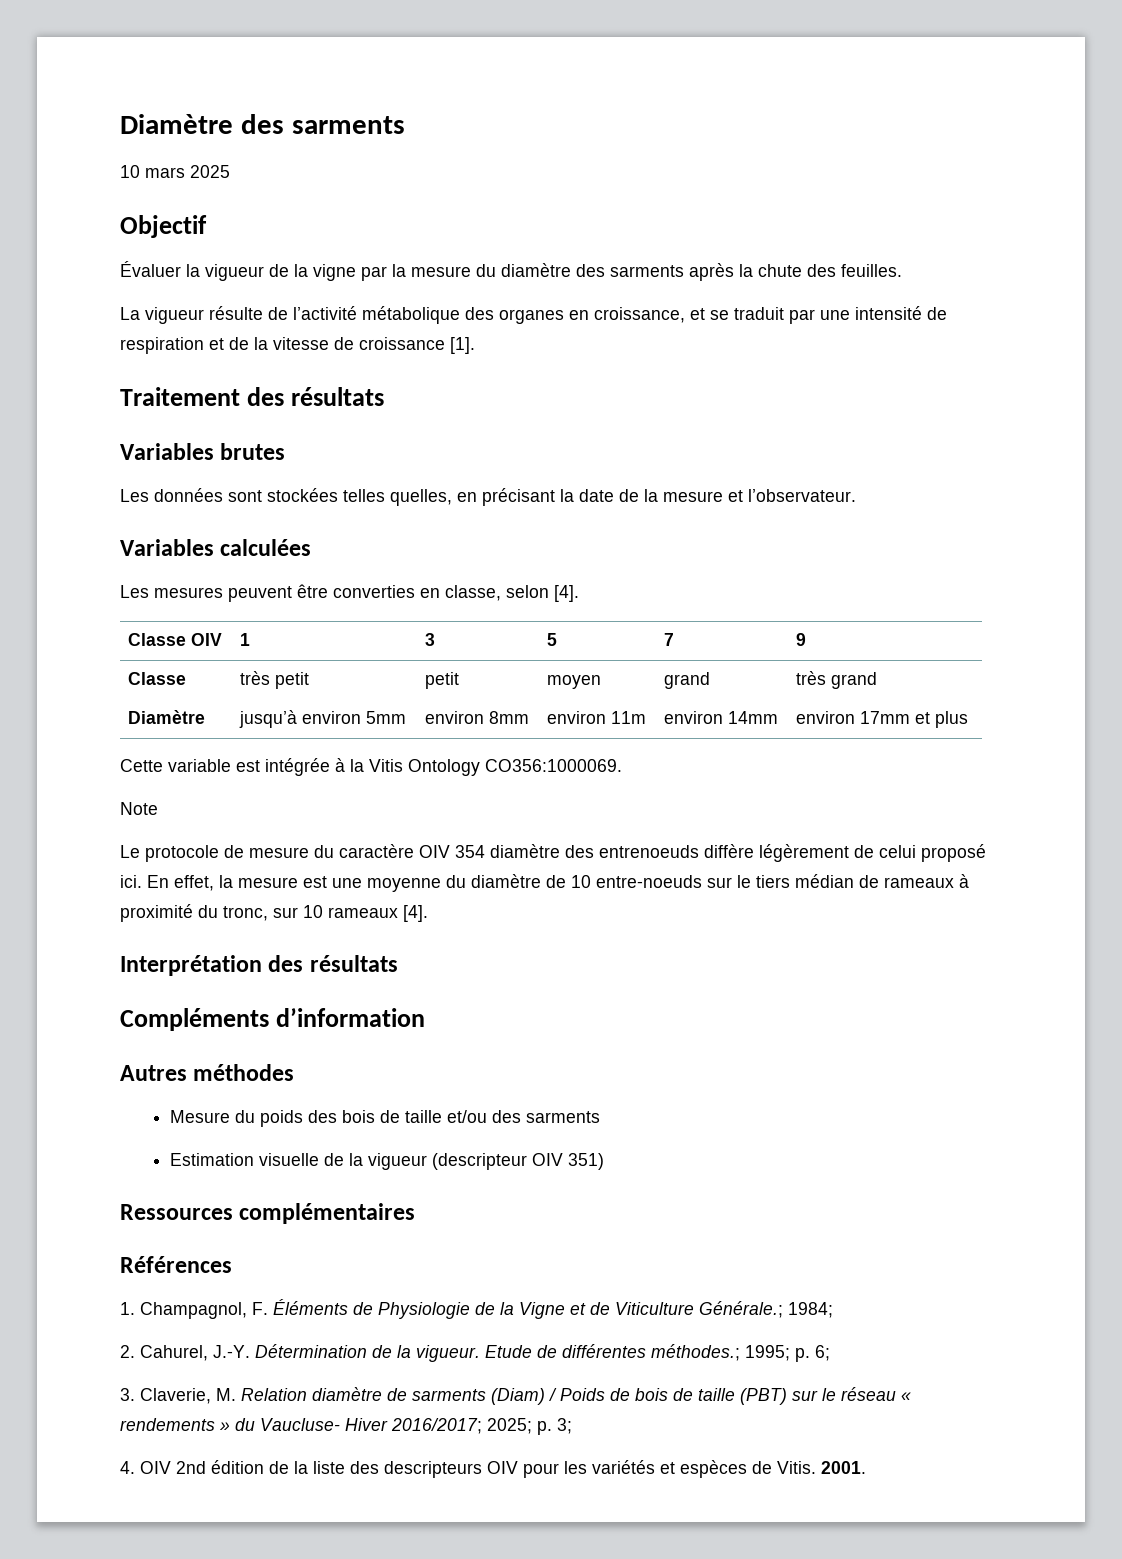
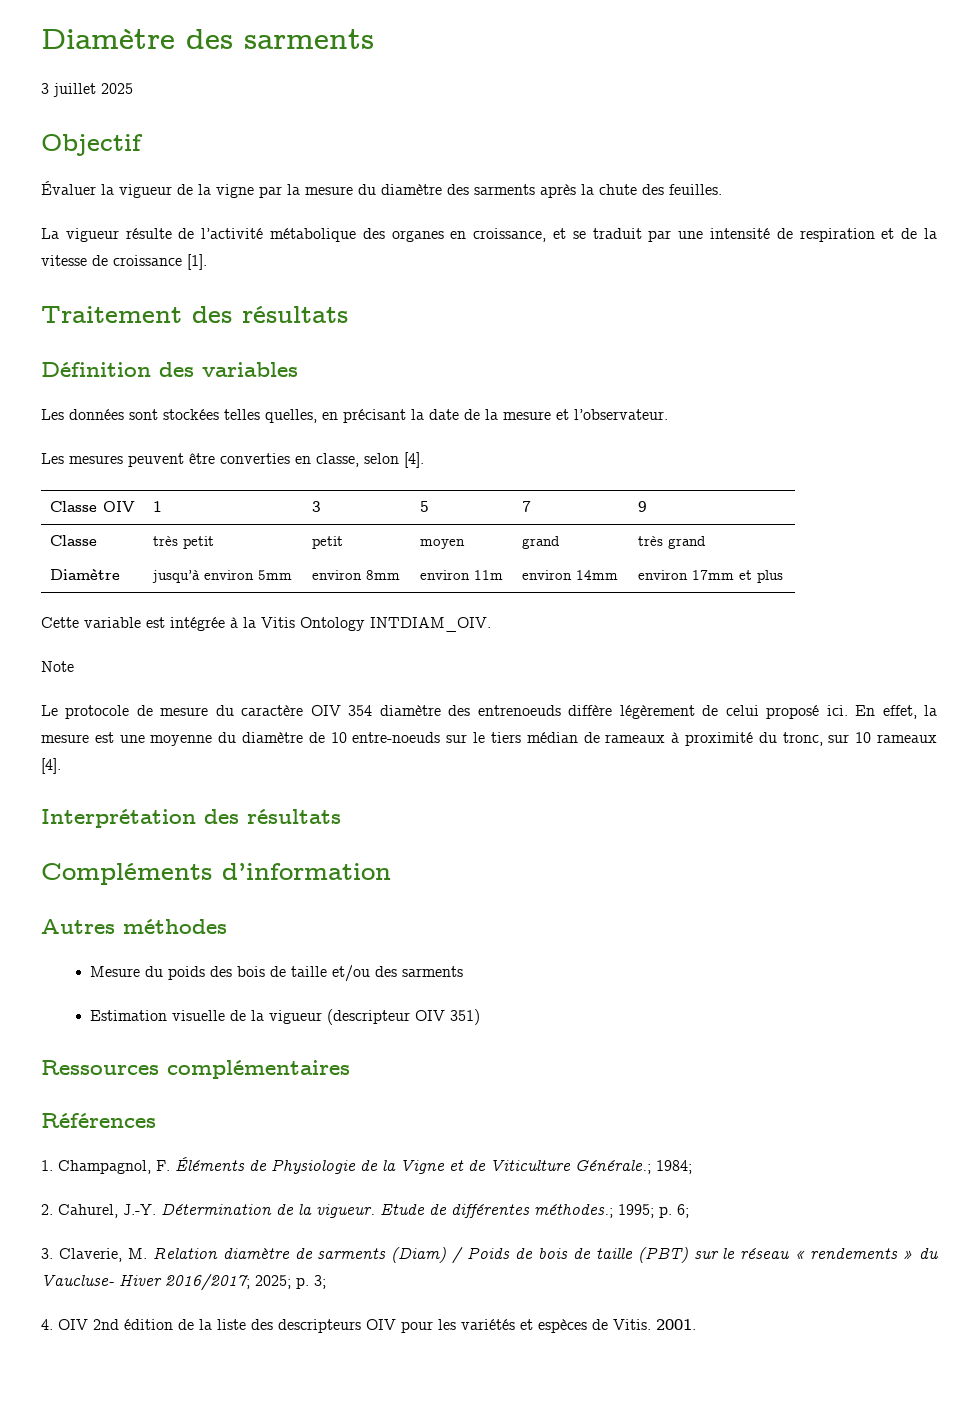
[120,165,185,178] 10 mars -> [41,83,96,97] 3 juillet
[120,443,286,460] Variables brutes -> [41,362,298,377] Définition des variables
[120,539,312,556] // Variables calculées -> (668, 414) none
[485,759,622,772] CO356:1000069. -> [370,617,491,632] INTDIAM_OIV.

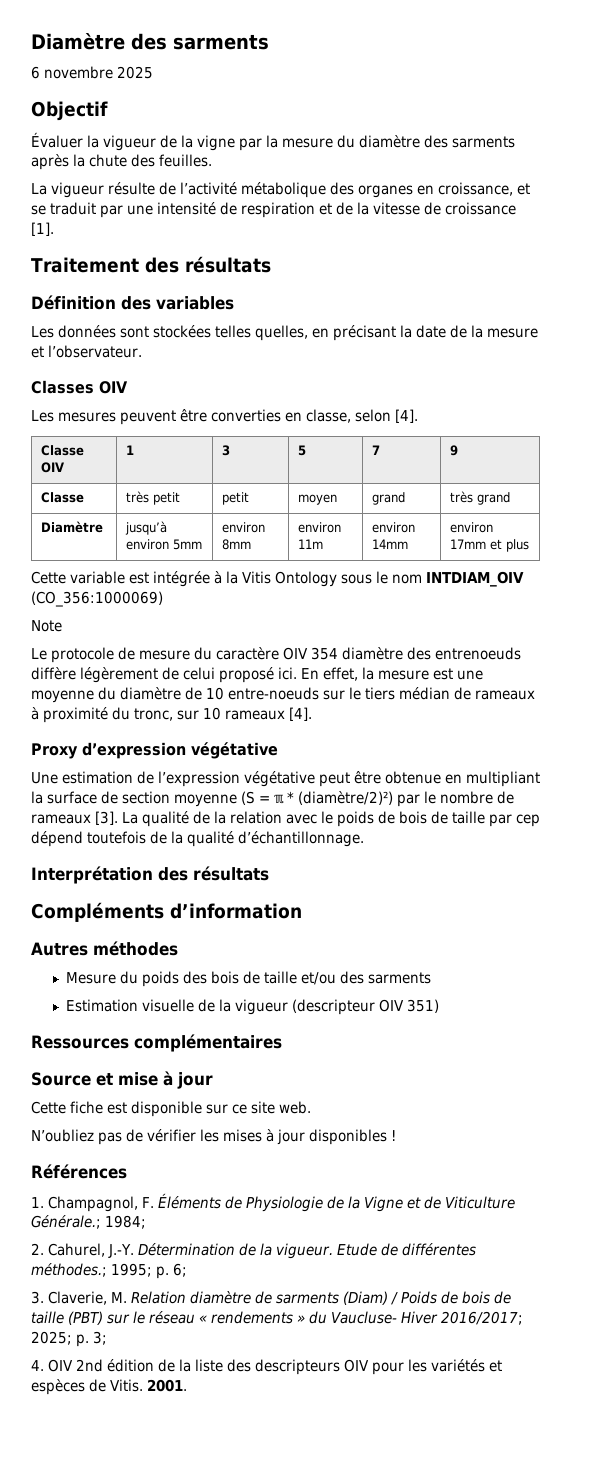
[41,83,96,97] 3 juillet -> [31,66,113,79] 6 novembre
(668, 414) none -> [31,380,128,394] // Classes OIV
[370,617,491,632] INTDIAM_OIV. -> [341,571,524,587] [31,591,163,607] sous le nom INTDIAM_OIV (CO_356:1000069)
(61, 766) none -> [31,742,278,759] [31,771,540,787] [31,791,514,807] [31,811,540,827] [31,831,364,847] // Proxy d’expression végétative // Une estimation de l’expression végétative peut être obtenue en multipliant la surface de section moyenne (S = ℼ * (diamètre/2)²) par le nombre de rameaux [3]. La qualité de la relation avec le poids de bois de taille par cep dépend toutefois de la qualité d’échantillonnage.
(350, 1069) none -> [31,1071,213,1089] [31,1101,311,1117] [31,1129,396,1145] // Source et mise à jour // Cette fiche est disponible sur ce site web. // N’oubliez pas de vérifier les mises à jour disponibles !

